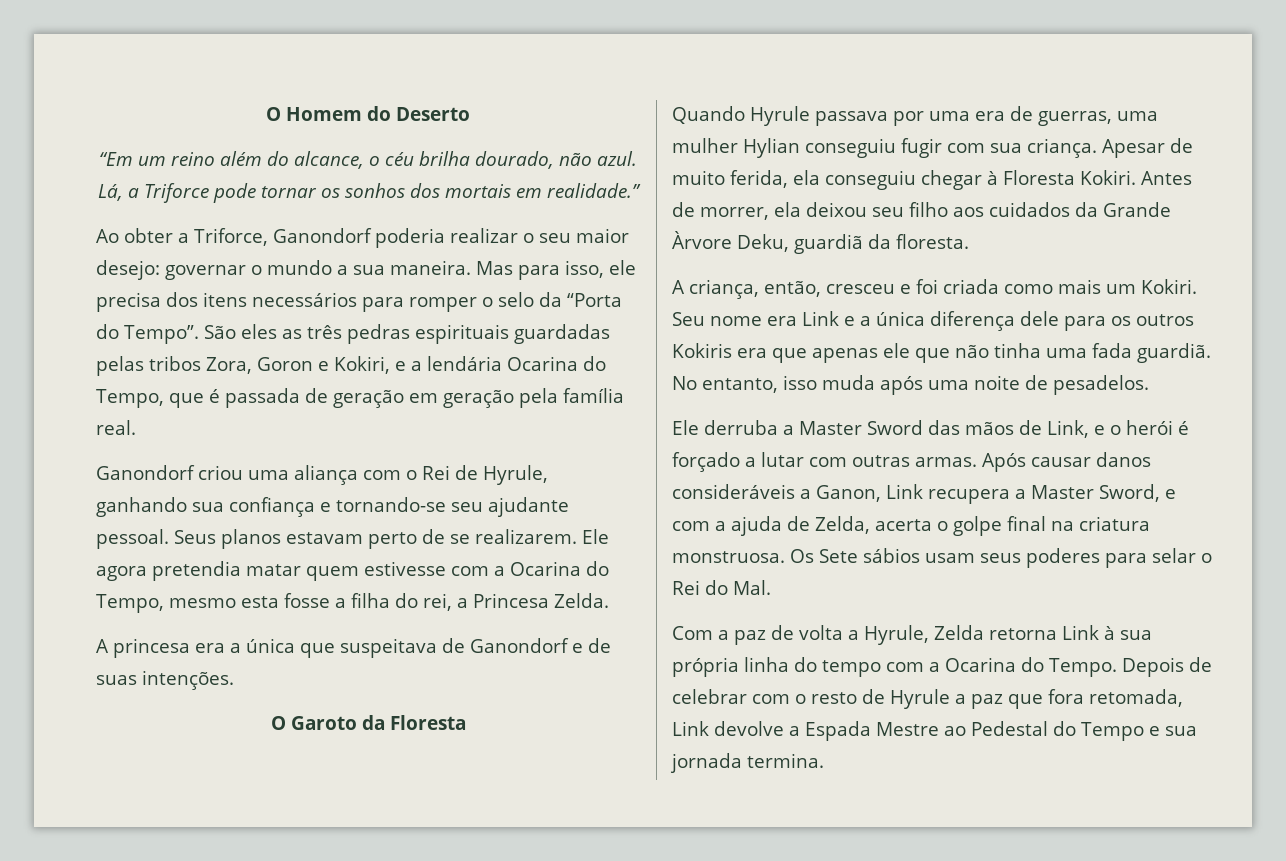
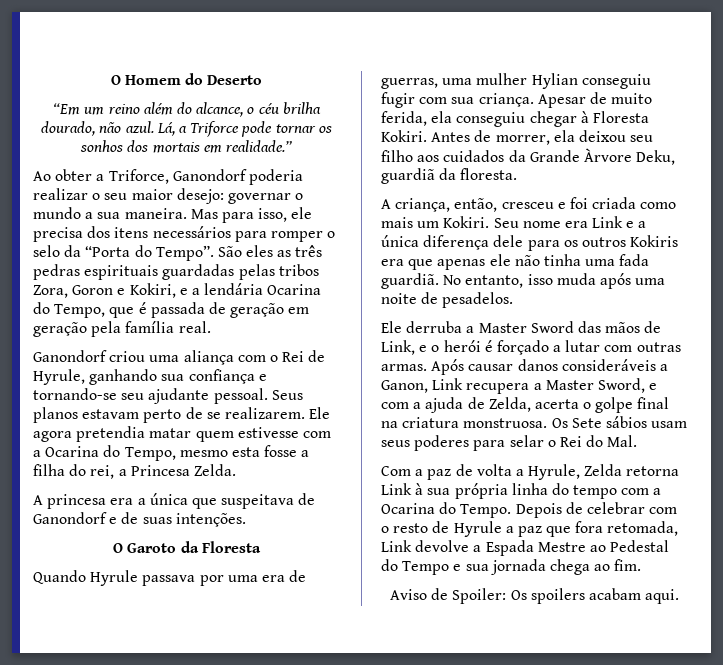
[915,348,950,363] que -> (511, 260) none
[747,753,824,768] termina. -> [549,559,642,575] [389,588,680,604] chega ao fim. // Aviso de Spoiler: Os spoilers acabam aqui.

